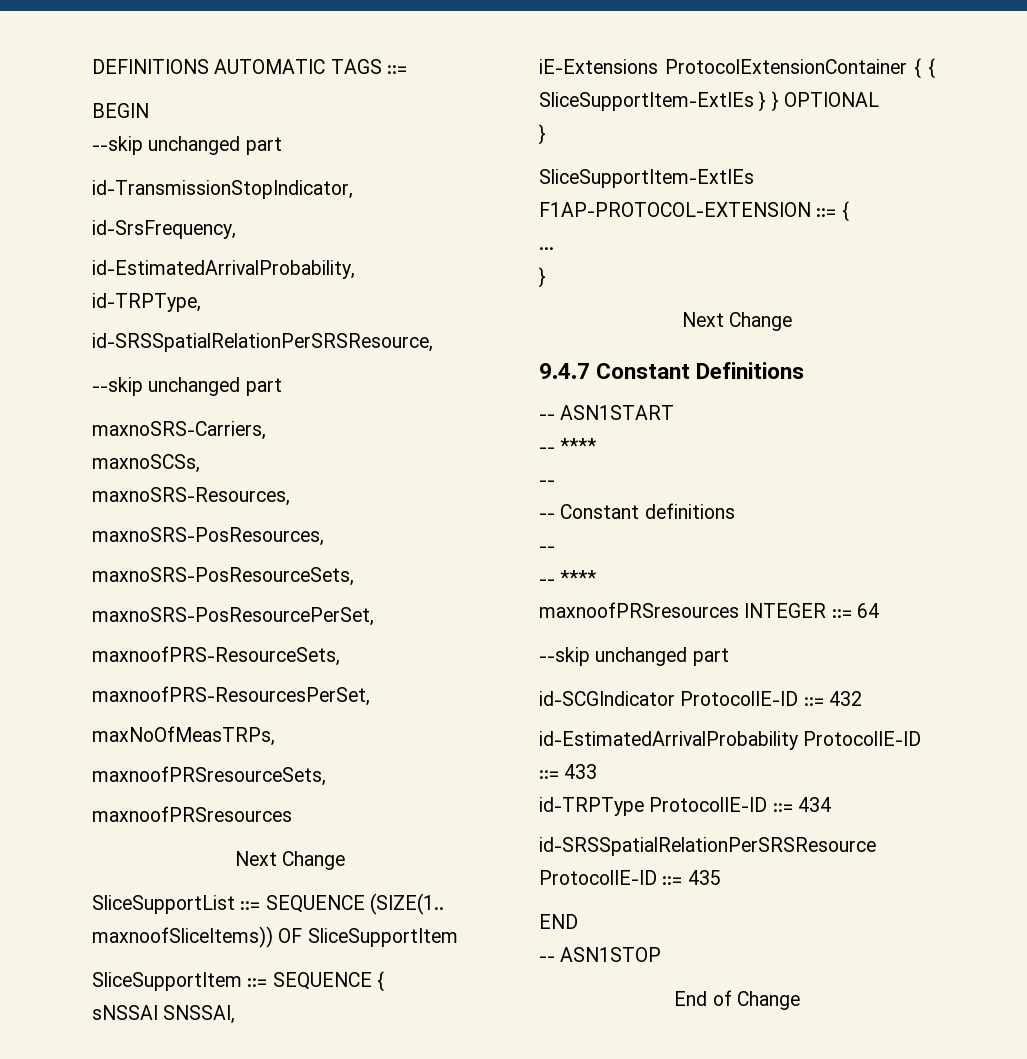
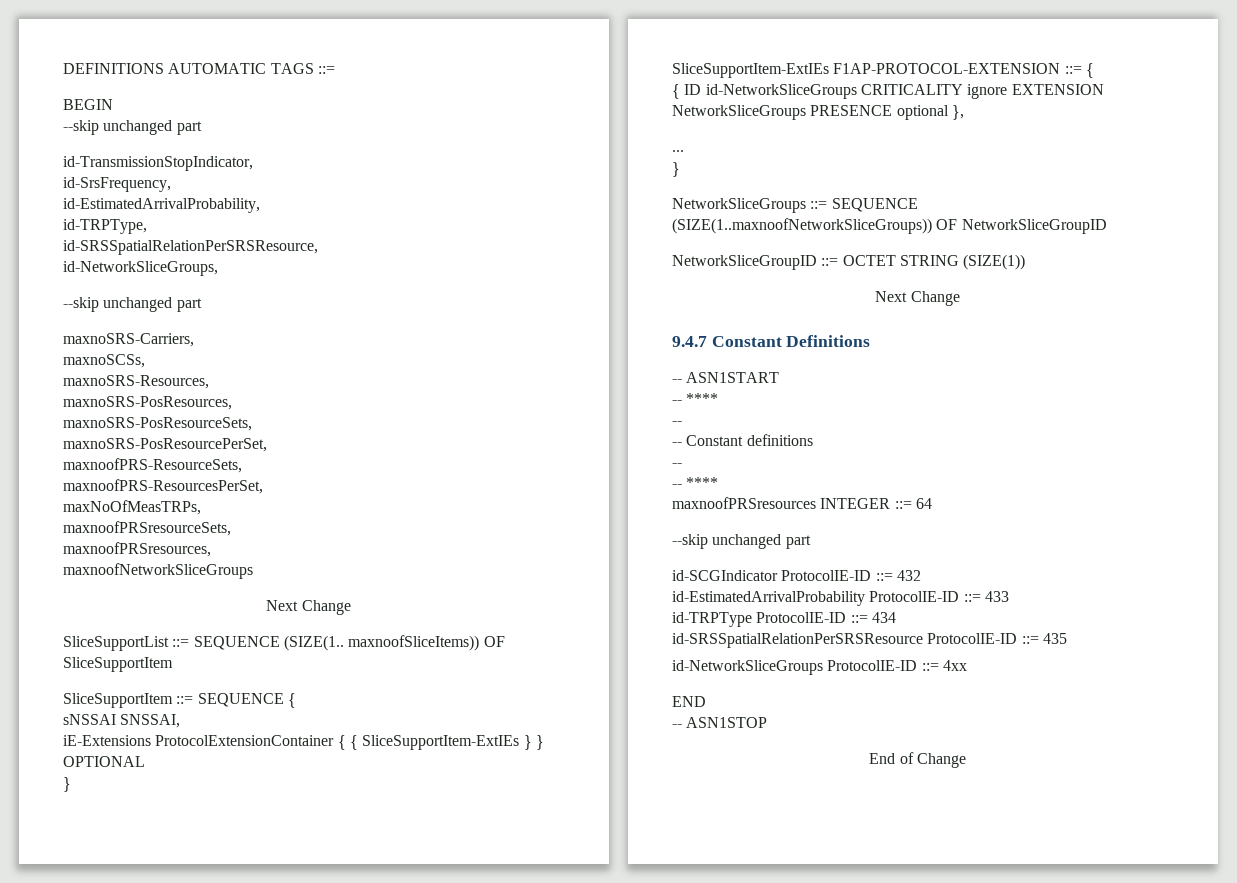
(433, 342) none -> [63,261,218,276] // id-NetworkSliceGroups,
[92,806,292,822] maxnoofPRSresources -> [63,542,211,557] [63,563,253,579] maxnoofPRSresources, // maxnoofNetworkSliceGroups
[539,247,554,250] [539,267,546,288] ... // } -> [672,84,1104,99] [672,105,964,120] [672,150,684,152] [672,162,680,177] [672,198,918,213] [672,218,1107,234] [672,254,1026,270] { ID id-NetworkSliceGroups CRITICALITY ignore EXTENSION NetworkSliceGroups PRESENCE optional }, // ... // } // NetworkSliceGroups ::= SEQUENCE (SIZE(1..maxnoofNetworkSliceGroups)) OF NetworkSliceGroupID // NetworkSliceGroupID ::= OCTET STRING (SIZE(1))
(721, 877) none -> [672,660,967,675] // id-NetworkSliceGroups ProtocolIE-ID ::= 4xx

